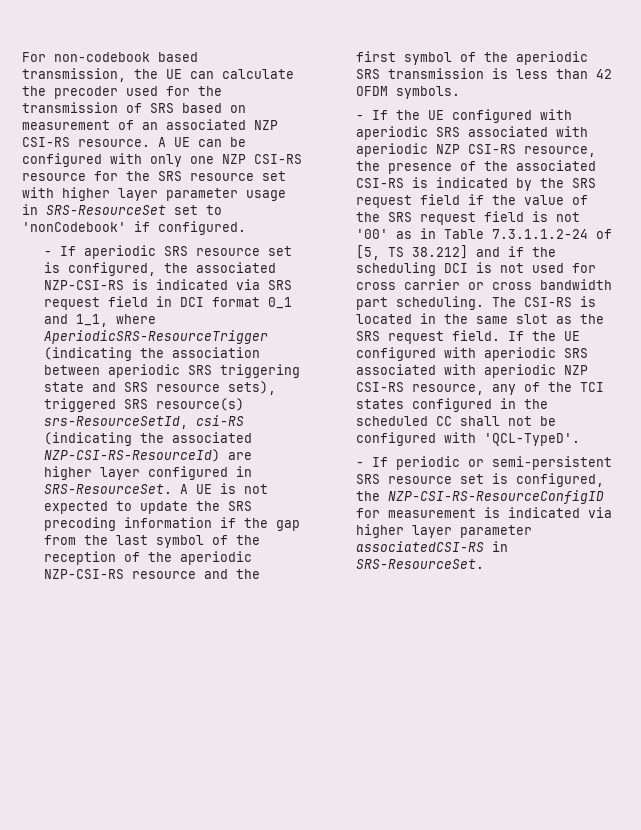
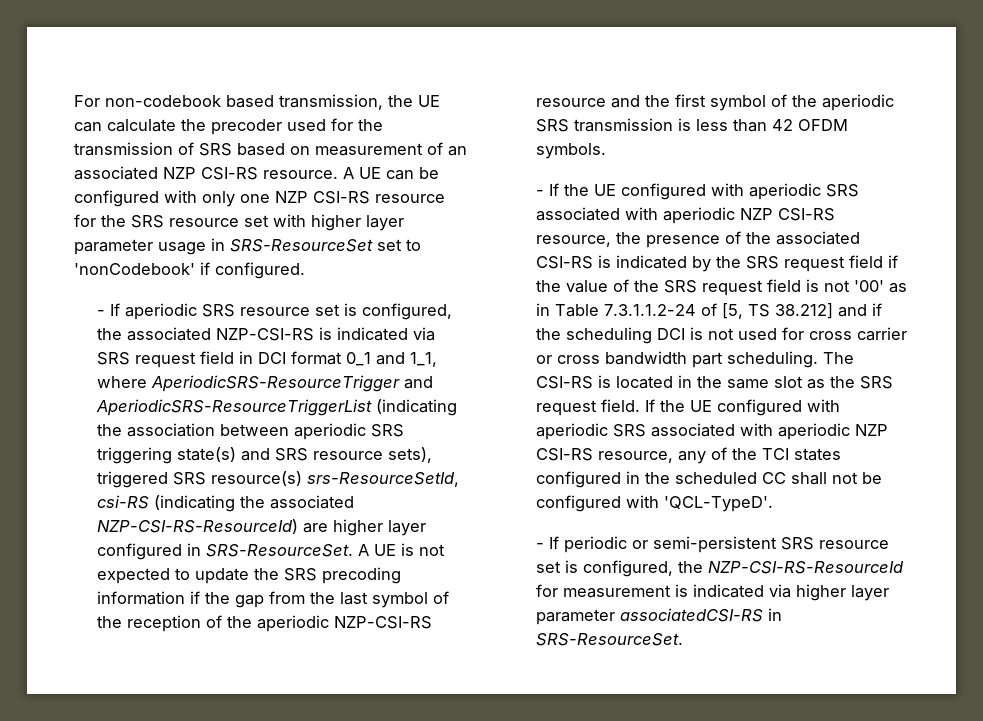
(269, 337) none -> [404,376,434,389] [96,399,373,416] and AperiodicSRS-ResourceTriggerList
[44,382,85,392] state -> [177,447,237,462] state(s)
[388,490,605,504] NZP-CSI-RS-ResourceConfigID -> [708,561,905,574] NZP-CSI-RS-ResourceId

